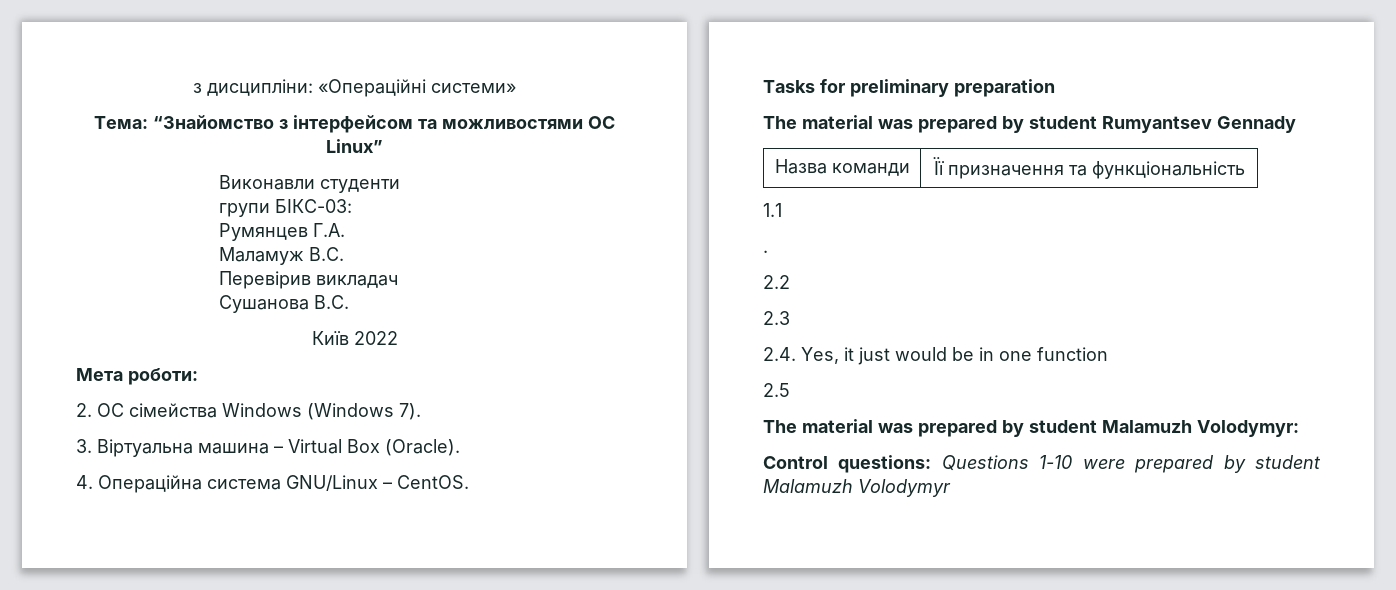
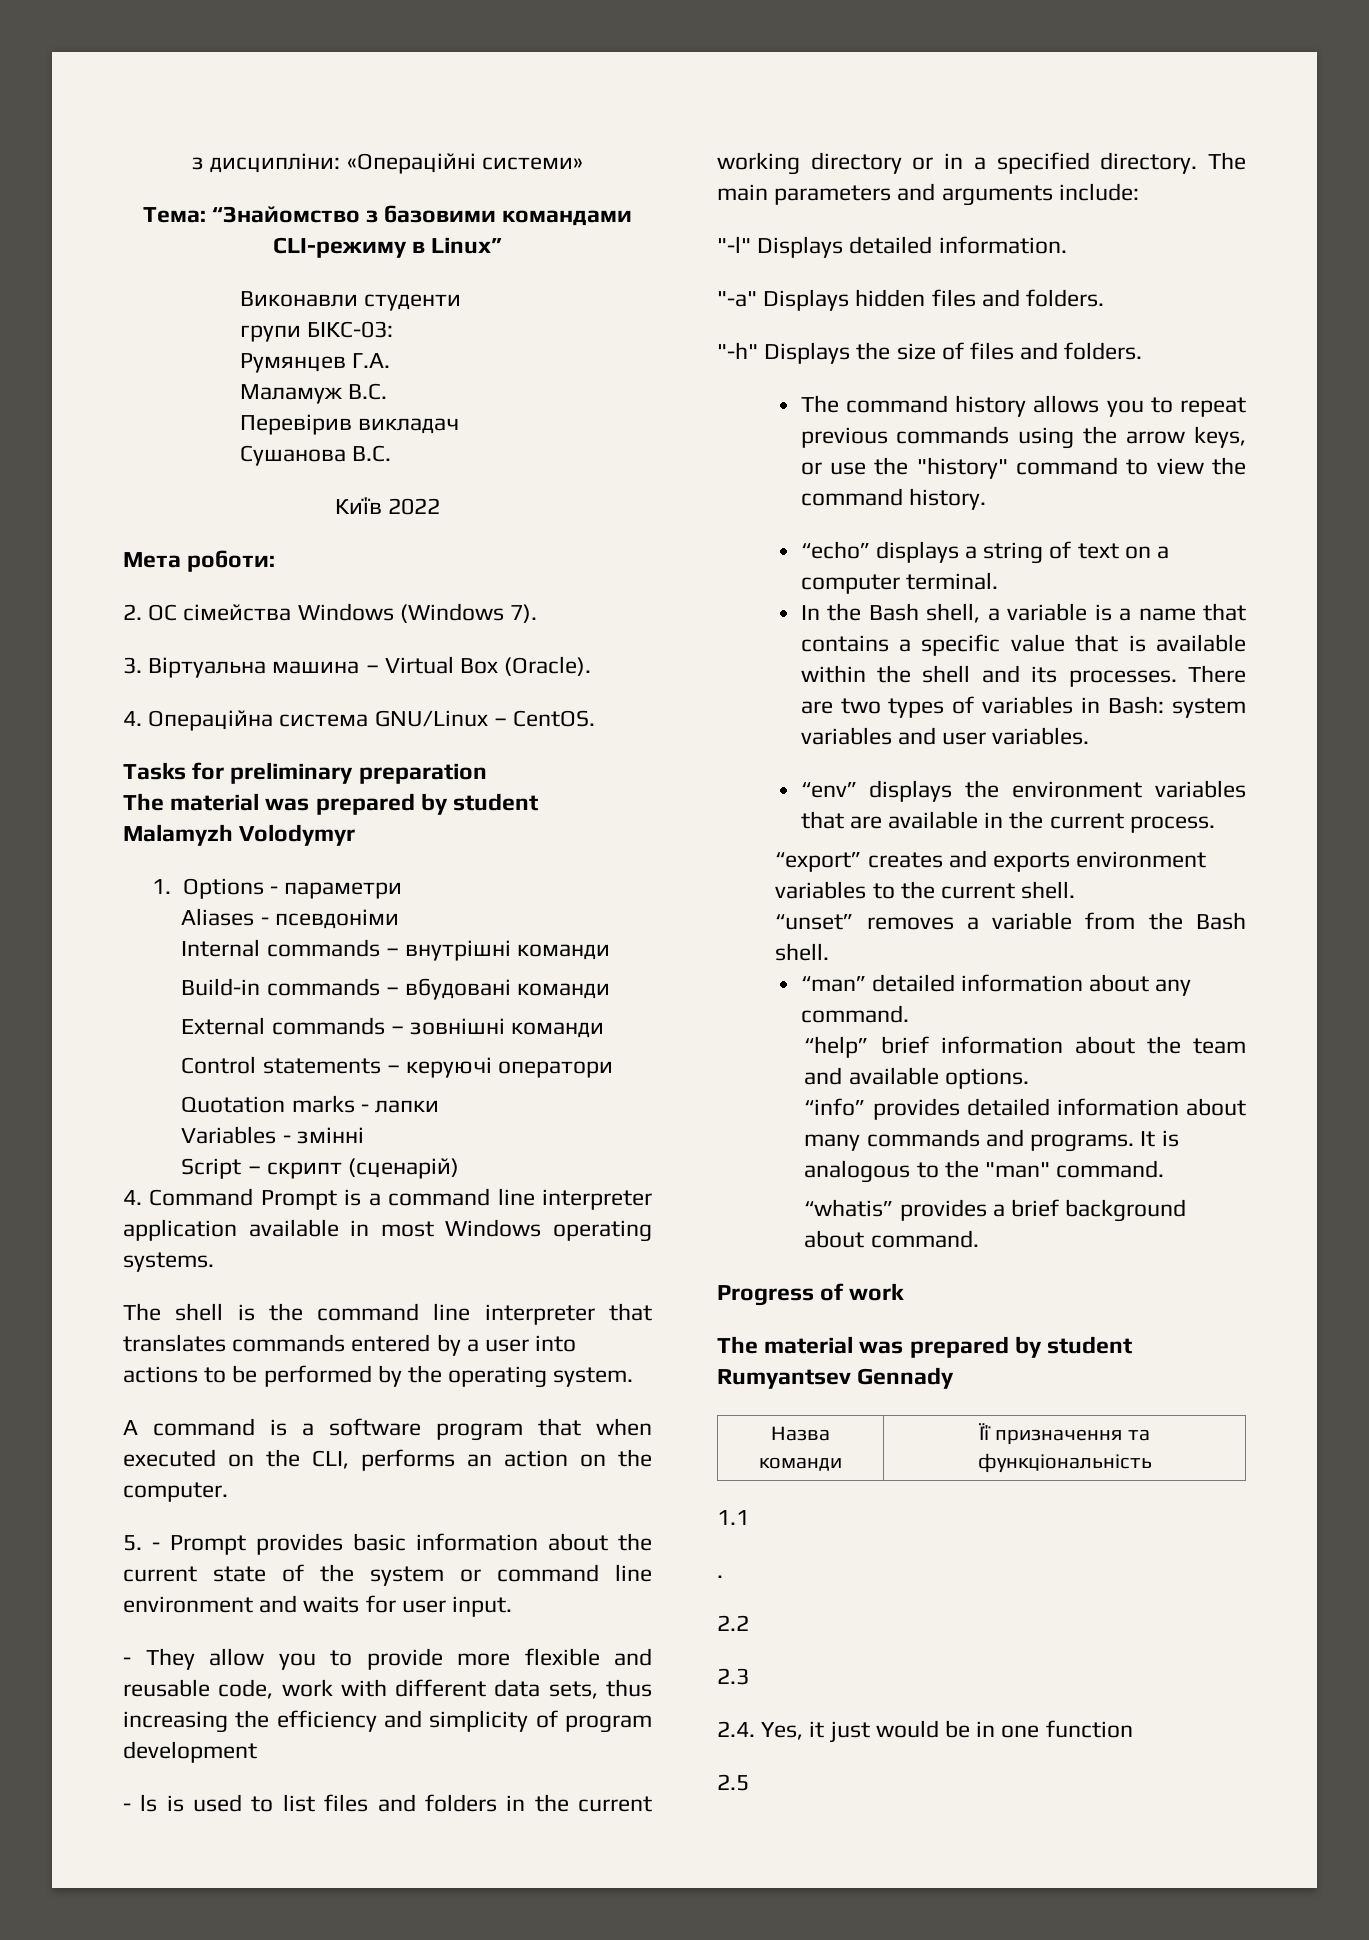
[293,115,615,133] інтерфейсом та можливостями ОС -> [384,205,633,226] [272,237,425,258] базовими командами CLI-режиму в
(1055, 88) none -> [123,793,539,815] [123,824,356,846] [152,878,403,899] [181,908,399,929] [181,939,611,961] [181,978,611,1000] [181,1017,605,1038] [181,1056,614,1078] [181,1095,439,1113] [181,1126,364,1144] [181,1158,459,1179] [123,1188,652,1210] [123,1219,652,1242] [123,1252,214,1272] [123,1303,652,1325] [123,1334,577,1356] [123,1365,634,1388] [123,1418,652,1441] [123,1449,652,1471] [123,1482,228,1502] [123,1533,652,1555] [123,1564,652,1586] [123,1595,513,1617] [123,1648,652,1670] [123,1679,652,1699] [123,1710,652,1733] [123,1741,257,1763] [123,1794,652,1812] [717,152,1246,175] [717,183,1139,206] [717,236,1067,258] [717,289,1105,311] [717,342,1143,364] [800,395,1246,417] [800,426,1246,449] [800,457,1246,479] [800,488,986,510] [800,541,1170,564] [800,572,998,594] [800,603,1246,623] [800,634,1246,656] [800,665,1246,687] [800,696,1246,718] [800,727,1090,745] [800,780,1246,802] [800,811,1215,833] [775,850,1207,872] [775,881,1076,899] [775,912,1246,930] [775,943,830,961] [800,974,1192,996] [800,1005,909,1023] [804,1036,1246,1058] [804,1067,1029,1089] [804,1098,1246,1120] [804,1129,1179,1152] [804,1160,1165,1183] [804,1199,1187,1222] [804,1230,979,1248] [717,1283,905,1306] // The material was prepared by student Malamyzh Volodymyr // 1. Options - параметри // Aliases - псевдоніми // Internal commands – внутрішні команди // Build-in commands – вбудовані команди // External commands – зовнішні команди // Control statements – керуючі оператори // Quotation marks - лапки // Variables - змінні // Script – скрипт (сценарій) // 4. Command Prompt is a command line interpreter application available in most Windows operating systems. // The shell is the command line interpreter that translates commands entered by a user into actions to be performed by the operating system. // A command is a software program that when executed on the CLI, performs an action on the computer. // 5. - Prompt provides basic information about the current state of the system or command line environment and waits for user input. // - They allow you to provide more flexible and reusable code, work with different data sets, thus increasing the efficiency and simplicity of program development // - ls is used to list files and folders in the current working directory or in a specified directory. The main parameters and arguments include: // "-l" Displays detailed information. // "-a" Displays hidden files and folders. // "-h" Displays the size of files and folders. // The command history allows you to repeat previous commands using the arrow keys, or use the "history" command to view the command history. // “echo” displays a string of text on a computer terminal. // In the Bash shell, a variable is a name that contains a specific value that is available within the shell and its processes. There are two types of variables in Bash: system variables and user variables. // “env” displays the environment variables that are available in the current process. // “export” creates and exports environment variables to the current shell. // “unset” removes a variable from the Bash shell. // “man” detailed information about any command. // “help” brief information about the team and available options. // “info” provides detailed information about many commands and programs. It is analogous to the "man" command. // “whatis” provides a brief background about command. // Progress of work
[763,419,1299,437] [763,455,1321,473] [763,479,951,497] // The material was prepared by student Malamuzh Volodymyr: // Control questions: Questions 1-10 were prepared by student Malamuzh Volodymyr -> (749, 1782) none

